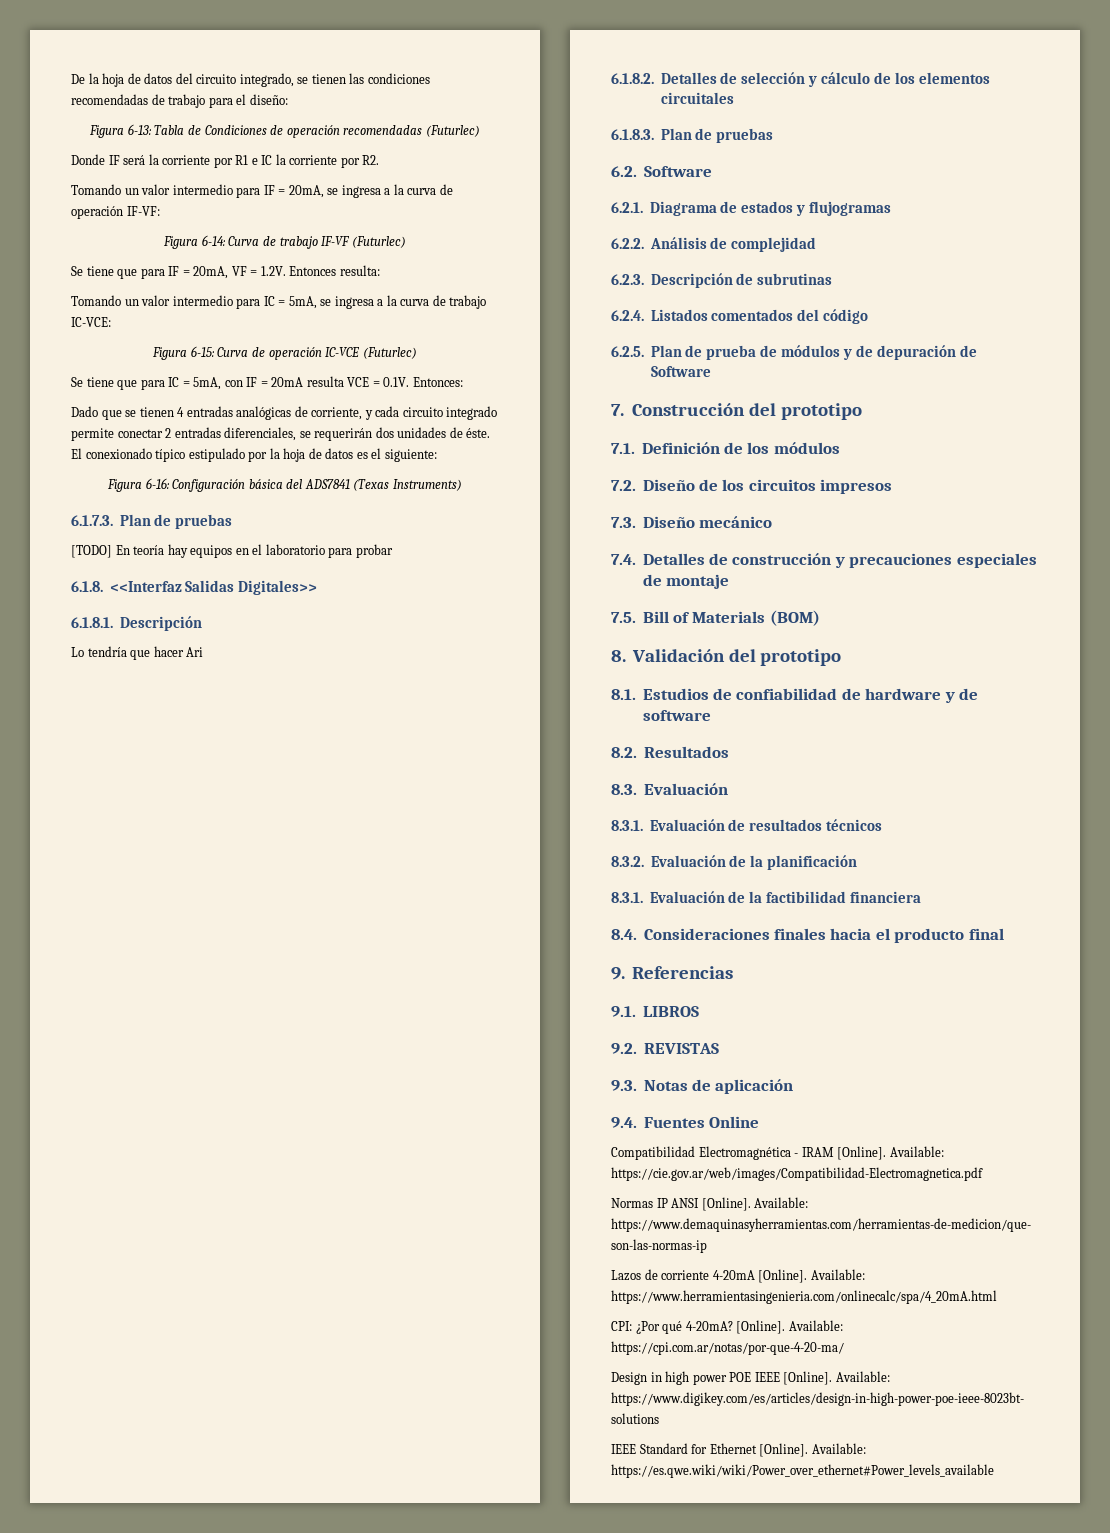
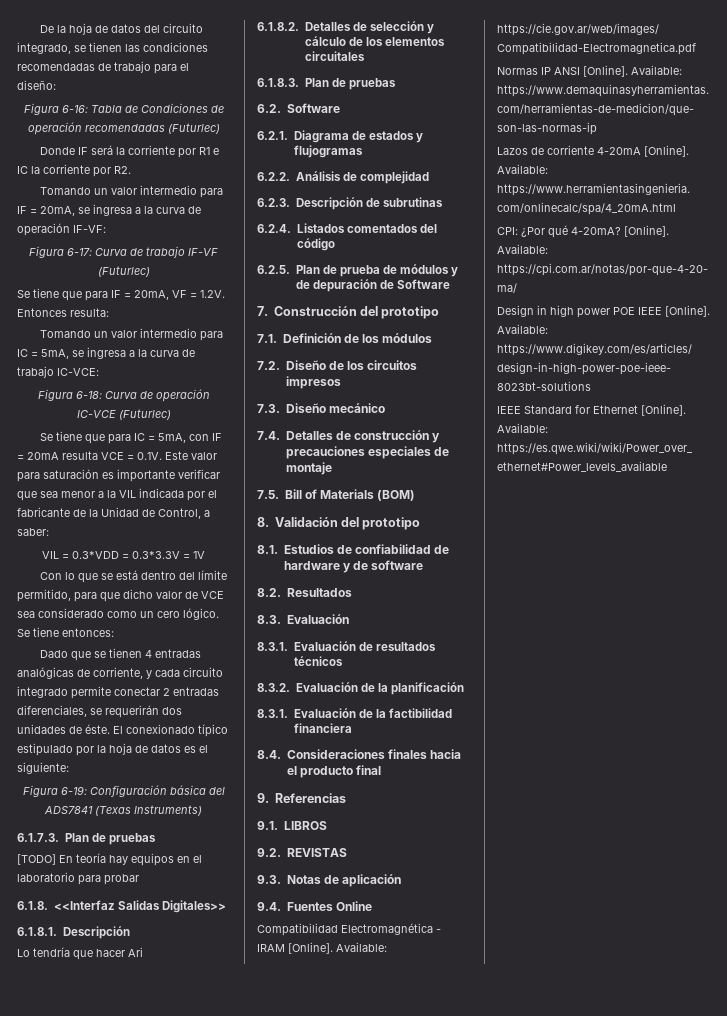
[127,124,152,135] 6-13: -> [61,105,88,113] 6-16:
[201,235,226,246] 6-14: -> [67,248,92,256] 6-17:
[190,346,215,357] 6-15: -> [75,391,102,399] 6-18:
[412,377,463,387] Entonces: -> [165,451,217,460] [17,469,220,482] [17,488,217,501] [17,507,210,519] [17,528,49,536] [42,551,205,559] [40,570,228,583] [17,589,224,602] [17,608,219,620] [17,627,114,637] Este valor para saturación es importante verificar que sea menor a la VIL indicada por el fabricante de la Unidad de Control, a saber: // VIL = 0.3*VDD = 0.3*3.3V = 1V // Con lo que se está dentro del límite permitido, para que dicho valor de VCE sea considerado como un cero lógico. Se tiene entonces:
[145,478,170,489] 6-16: -> [60,786,87,795] 6-19:

